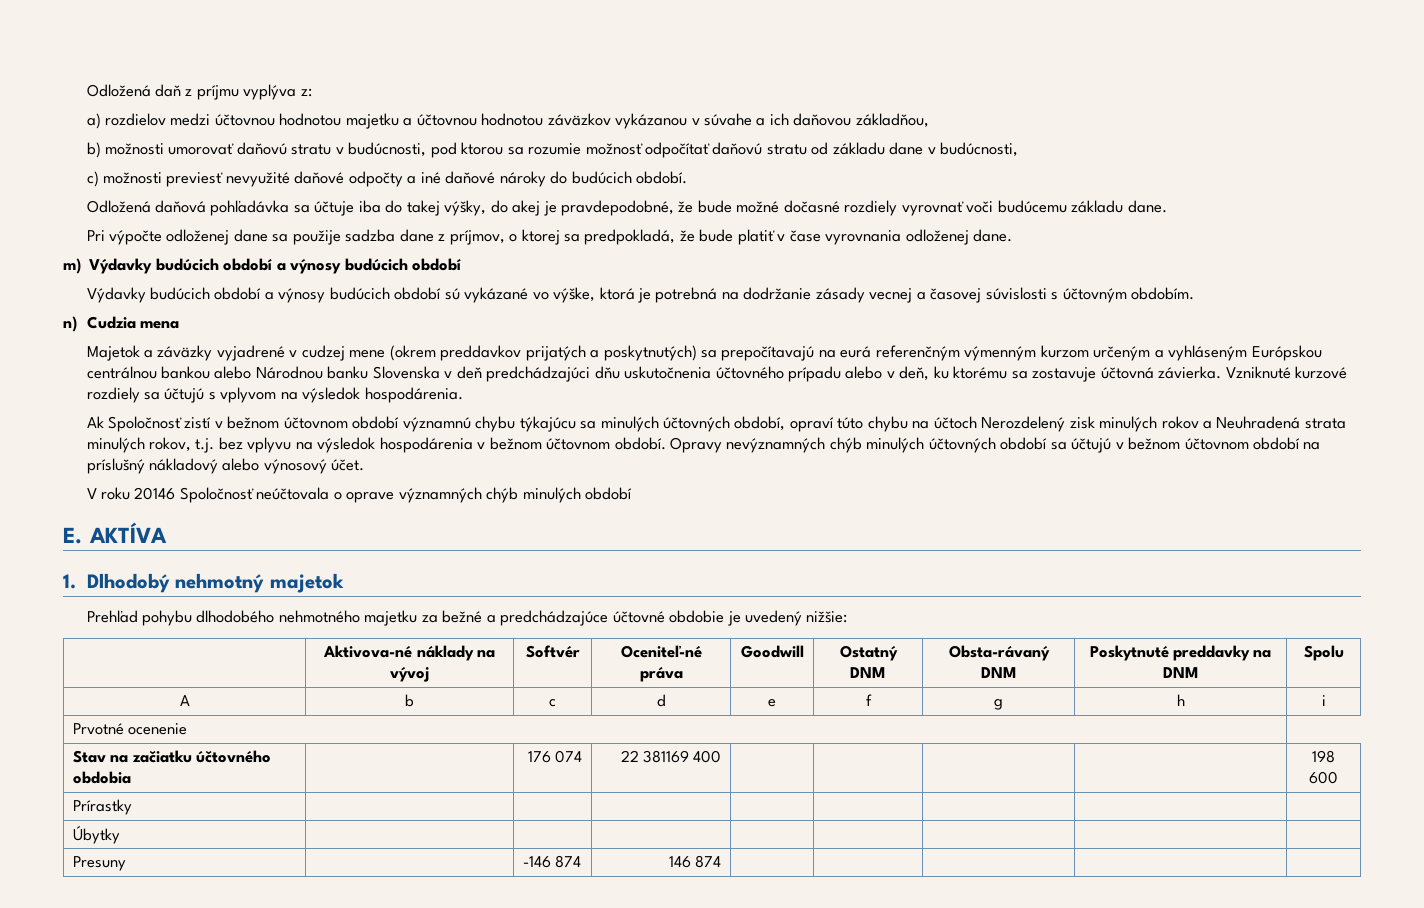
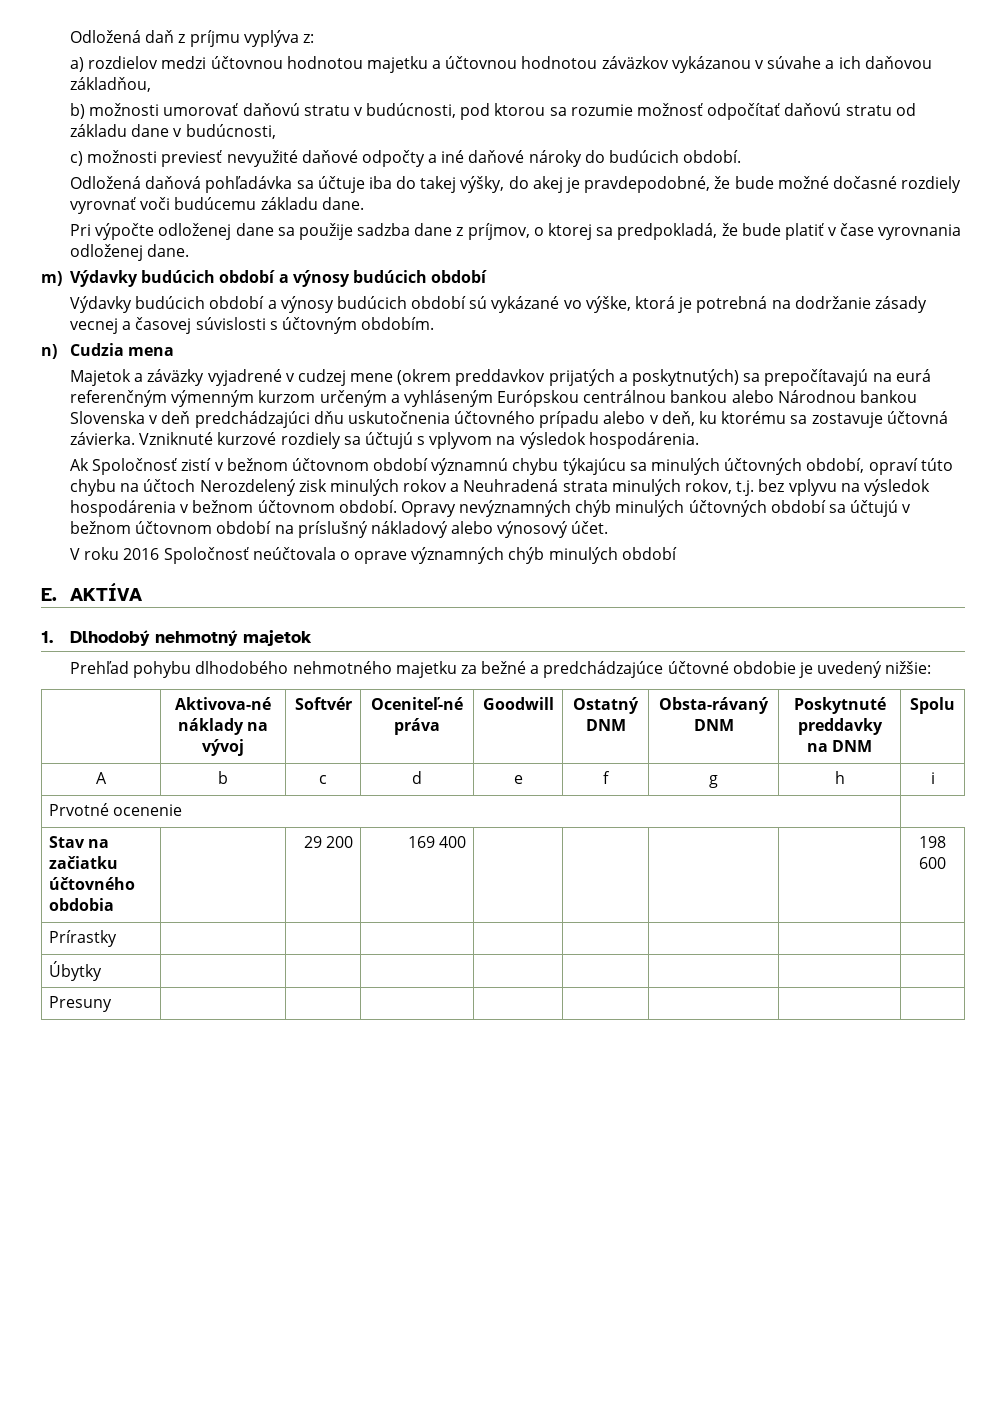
[327,366,369,379] banku -> [859,390,917,403] bankou
[134,487,176,500] 20146 -> [123,548,160,560] 2016
[527,750,583,763] [620,750,689,763] 176 074 | 22 381169 -> [303,836,353,848] [407,836,435,848] 29 200 | 169
[522,855,582,868] [668,855,722,868] -146 874 | 146 874 -> (113, 1004) |

